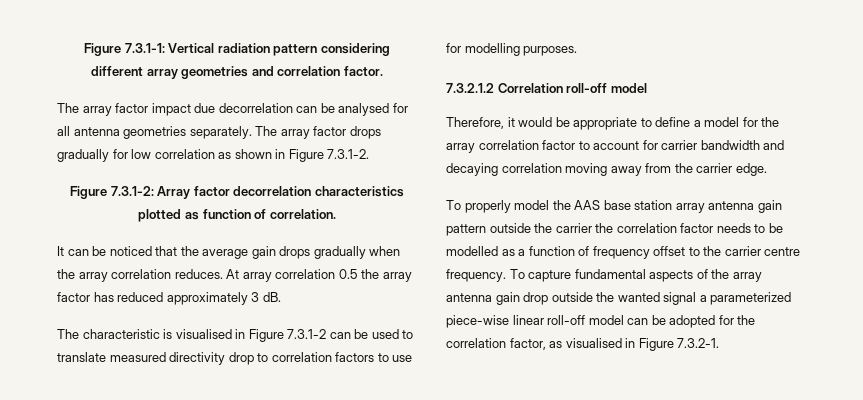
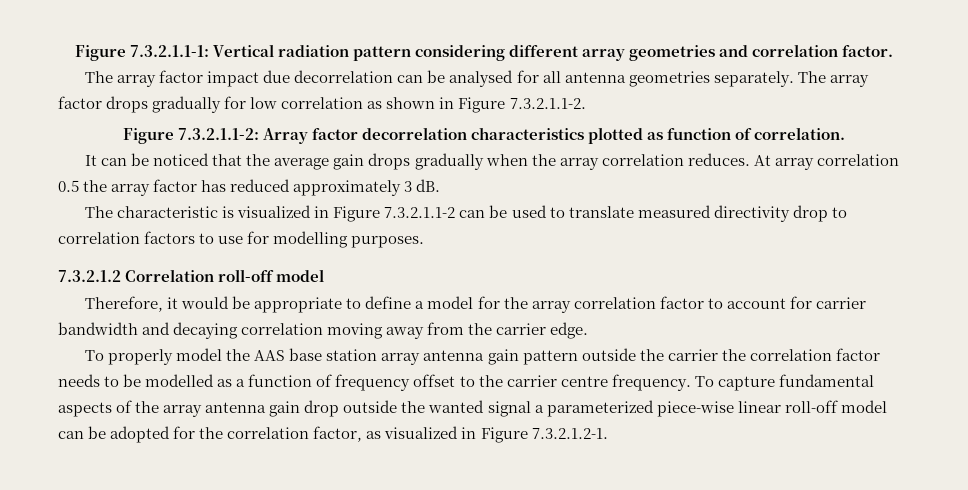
[84,43,165,56] Figure 7.3.1-1: -> [74,45,209,61] Figure 7.3.2.1.1-1:
[327,149,370,159] [70,186,154,199] 7.3.1-2. // Figure 7.3.1-2: -> [509,98,586,109] [122,128,259,144] 7.3.2.1.1-2. // Figure 7.3.2.1.1-2:
[175,329,327,342] visualised in Figure 7.3.1-2 -> [237,205,456,222] visualized in Figure 7.3.2.1.1-2
[565,338,720,351] visualised in Figure 7.3.2-1. -> [384,426,608,443] visualized in Figure 7.3.2.1.2-1.

